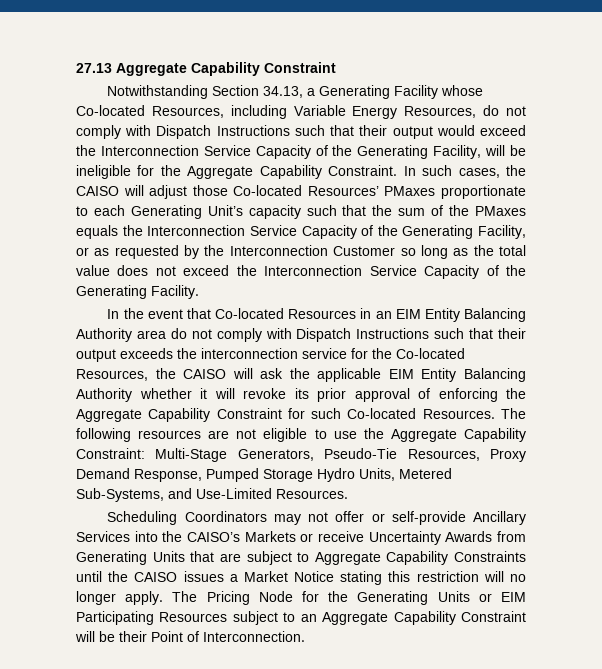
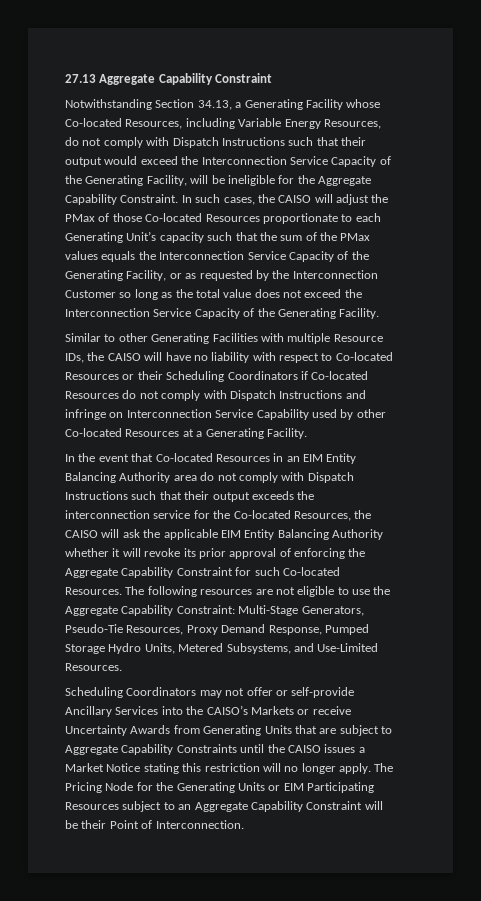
[192,185,436,196] those Co-located Resources’ PMaxes -> [371,194,389,203] [65,213,260,222] the PMax of those Co-located Resources
[475,206,527,216] PMaxes -> [340,233,371,241] [65,251,98,260] PMax values
(199, 292) none -> [65,333,383,344] [65,352,393,363] [65,371,369,382] [65,390,366,401] [65,409,386,420] [65,428,307,439] // Similar to other Generating Facilities with multiple Resource IDs, the CAISO will have no liability with respect to Co-located Resources or their Scheduling Coordinators if Co-located Resources do not comply with Dispatch Instructions and infringe on Interconnection Service Capability used by other Co-located Resources at a Generating Facility.
[76,488,164,502] Sub-Systems, -> [226,643,291,654] Subsystems,

